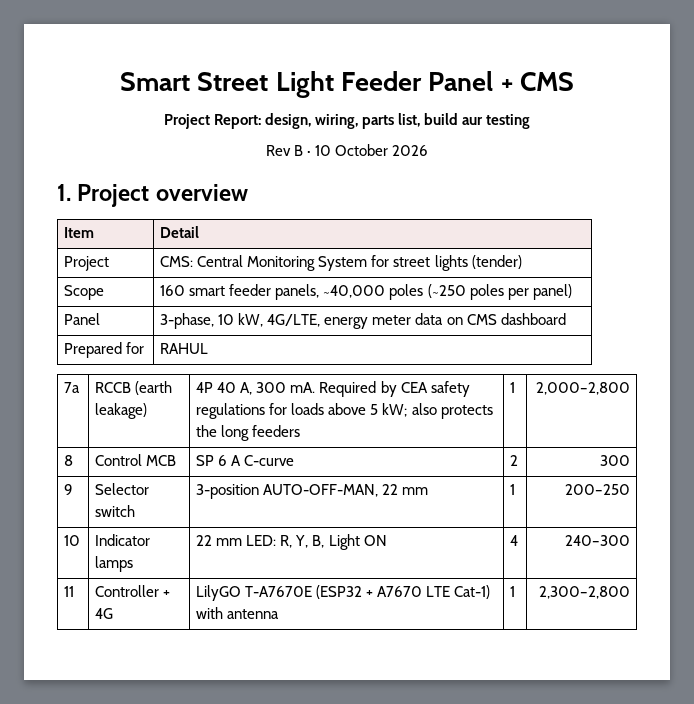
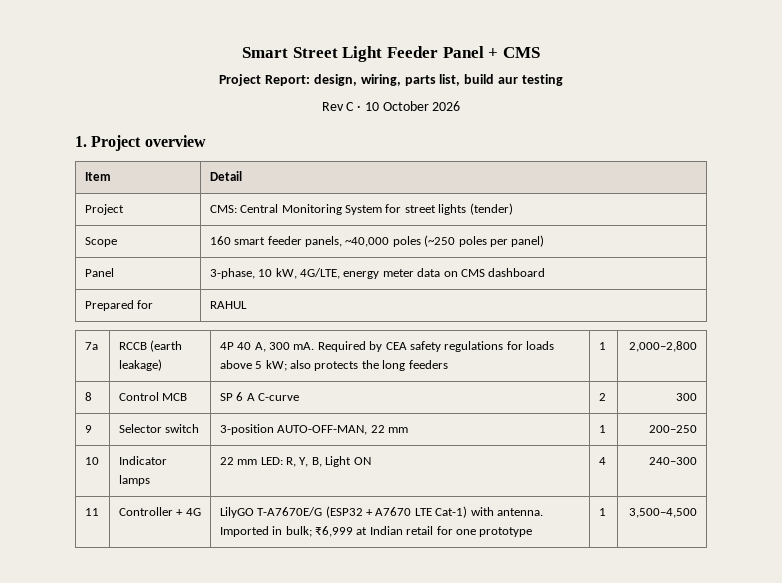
[293,145,303,156] B -> [346,102,355,111] C
[245,586,313,597] T-A7670E -> [257,507,323,516] T-A7670E/G
[227,609,280,619] [510,586,516,597] [538,586,630,599] antenna | 1 | 2,300–2,800 -> [496,508,543,516] [219,526,533,537] [598,508,606,516] [629,508,698,518] antenna. Imported in bulk; ₹6,999 at Indian retail for one prototype | 1 | 3,500–4,500

